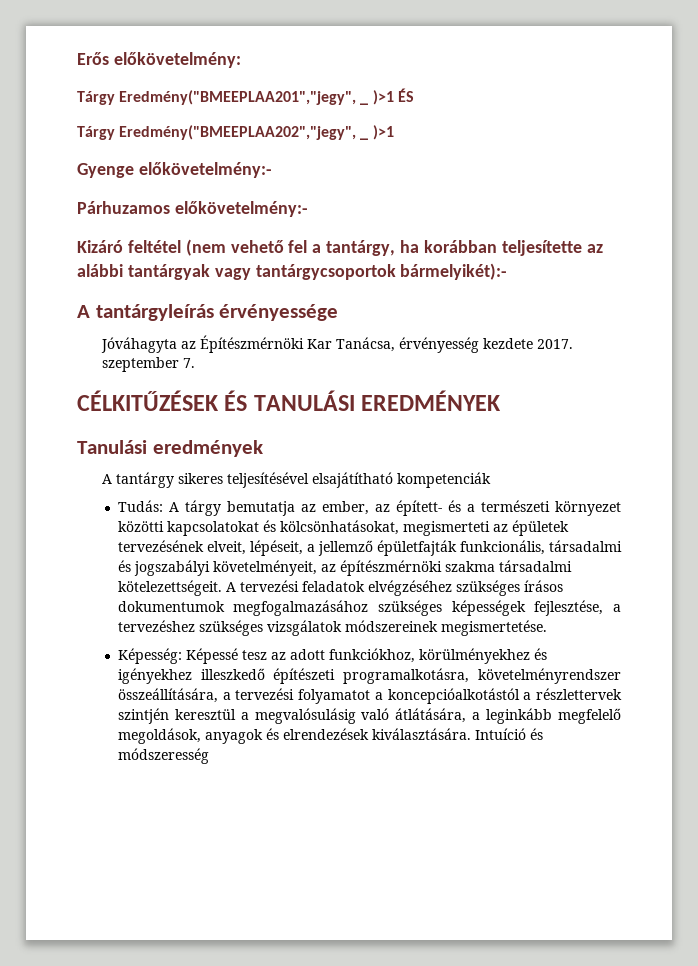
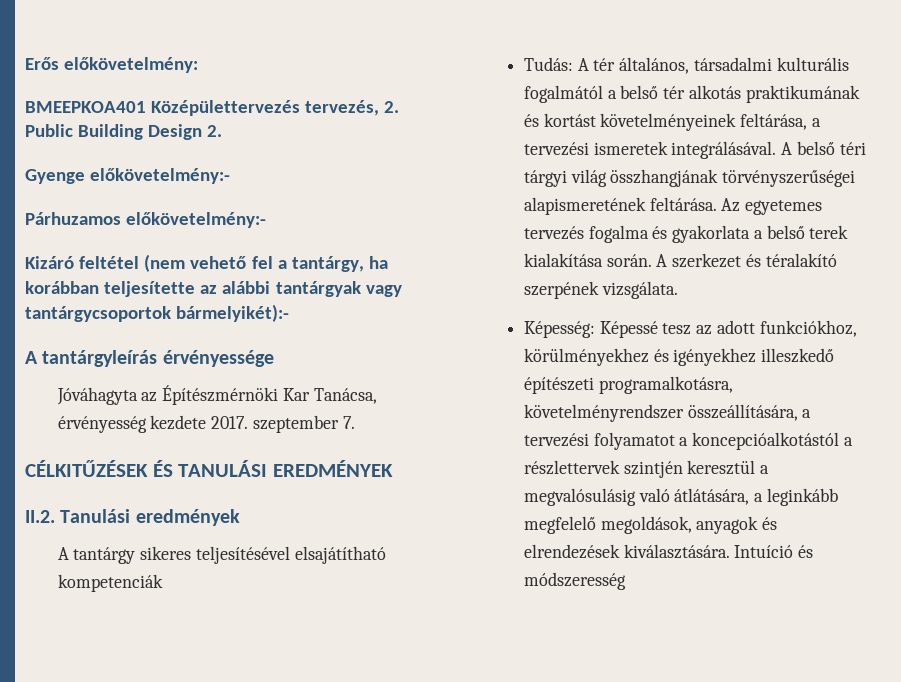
[77,88,414,105] [77,125,394,140] Tárgy Eredmény("BMEEPLAA201","jegy", _ )>1 ÉS // Tárgy Eredmény("BMEEPLAA202","jegy", _ )>1 -> [25,100,399,116] [25,124,222,140] BMEEPKOA401 Középülettervezés tervezés, 2. Public Building Design 2.
(502, 400) none -> [25,510,55,523] II.2.
[184,500,621,516] [117,520,569,536] [117,540,623,556] [117,560,572,576] [117,580,563,596] [117,600,622,616] [117,620,547,636] tárgy bemutatja az ember, az épített- és a természeti környezet közötti kapcsolatokat és kölcsönhatásokat, megismerteti az épületek tervezésének elveit, lépéseit, a jellemző épületfajták funkcionális, társadalmi és jogszabályi követelményeit, az építészmérnöki szakma társadalmi kötelezettségeit. A tervezési feladatok elvégzéséhez szükséges írásos dokumentumok megfogalmazásához szükséges képességek fejlesztése, a tervezéshez szükséges vizsgálatok módszereinek megismertetése. -> [593,57,849,74] [523,85,860,103] [523,113,821,131] [523,141,866,159] [523,169,856,187] [523,197,823,215] [523,225,849,243] [523,253,837,268] [523,281,678,299] tér általános, társadalmi kulturális fogalmától a belső tér alkotás praktikumának és kortást követelményeinek feltárása, a tervezési ismeretek integrálásával. A belső téri tárgyi világ összhangjának törvényszerűségei alapismeretének feltárása. Az egyetemes tervezés fogalma és gyakorlata a belső terek kialakítása során. A szerkezet és téralakító szerpének vizsgálata.

